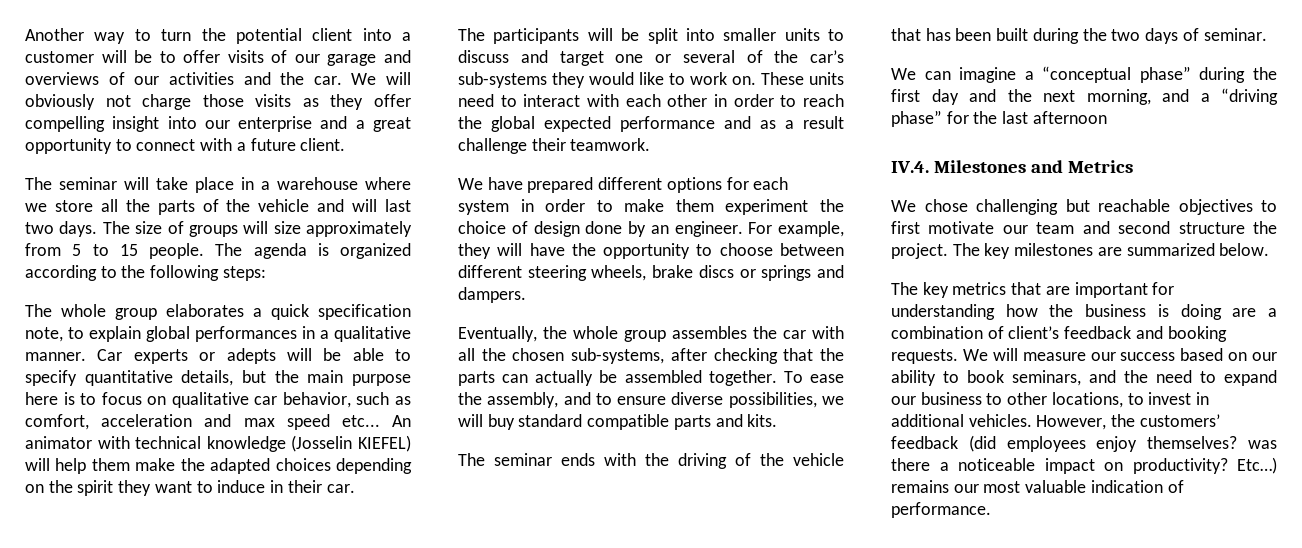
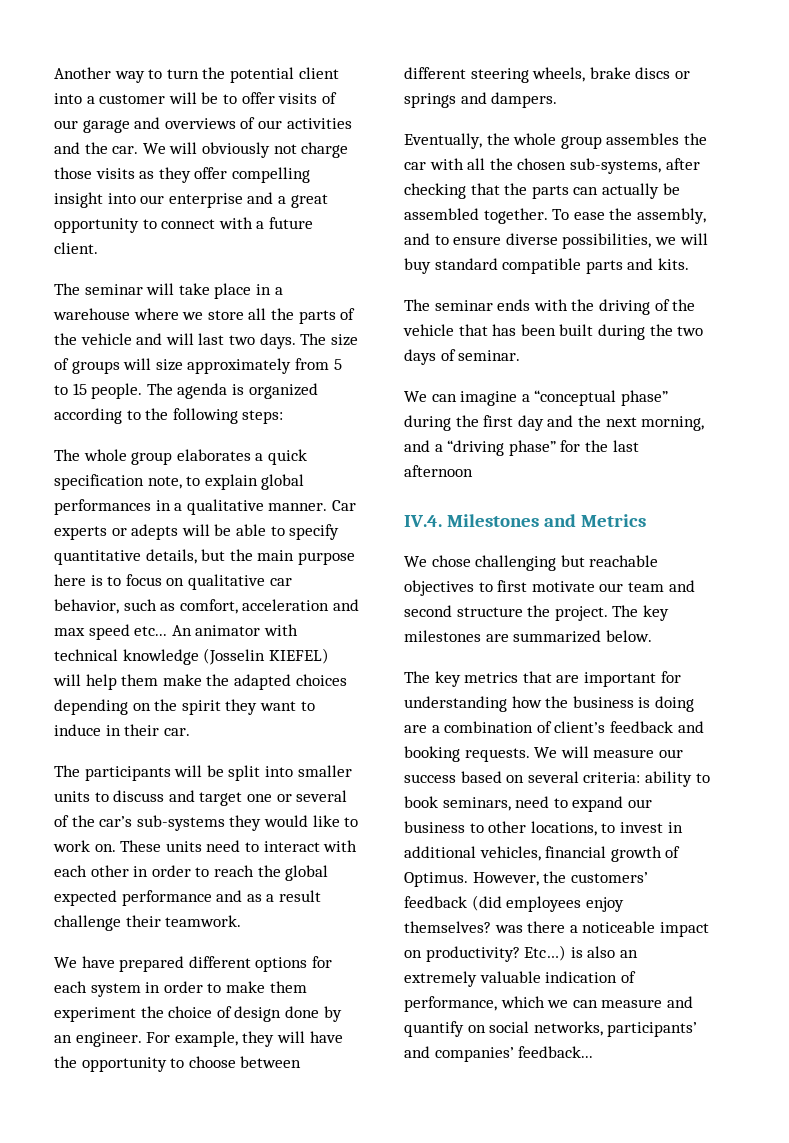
[1252,352,1277,361] our -> [527,771,641,783] several criteria:
[1089,370,1148,383] and the -> (511, 804) none
[968,414,1032,427] vehicles. -> [479,846,681,862] [404,872,468,887] vehicles, financial growth of Optimus.
[891,480,1184,493] [891,502,991,518] remains our most valuable indication of performance. -> [570,946,638,958] [404,971,636,987] [404,996,693,1012] [404,1021,698,1037] [404,1046,594,1062] is also an extremely valuable indication of performance, which we can measure and quantify on social networks, participants’ and companies’ feedback...

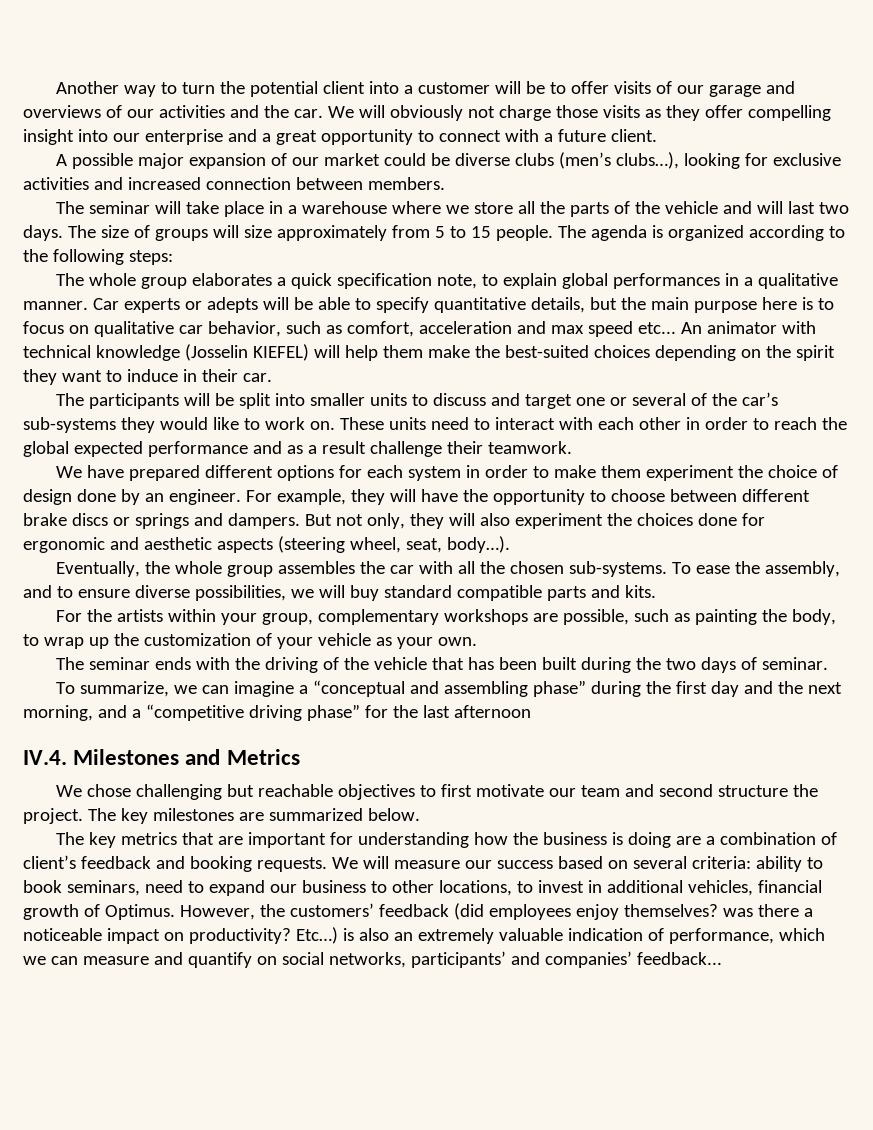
(98, 248) none -> [55,152,841,169] [23,177,445,190] // A possible major expansion of our market could be diverse clubs (men’s clubs…), looking for exclusive activities and increased connection between members.
[233,674,291,690] adapted -> [504,345,589,358] best-suited
[470,67,586,83] steering wheels, -> (810, 495) none
(558, 100) none -> [304,513,765,529] [23,536,510,553] But not only, they will also experiment the choices done for ergonomic and aesthetic aspects (steering wheel, seat, body…).
[569,158,700,174] [404,183,680,199] [404,208,548,224] sub-systems, after checking that the parts can actually be assembled together. -> [568,561,667,577] sub-systems.
(689, 264) none -> [55,609,836,625] [23,633,477,649] // For the artists within your group, complementary workshops are possible, such as painting the body, to wrap up the customization of your vehicle as your own.
[404,391,427,402] We -> [55,681,197,697] To summarize, we
(617, 398) none -> [409,681,528,697] and assembling
[447,440,505,456] “driving -> [145,704,302,721] “competitive driving

